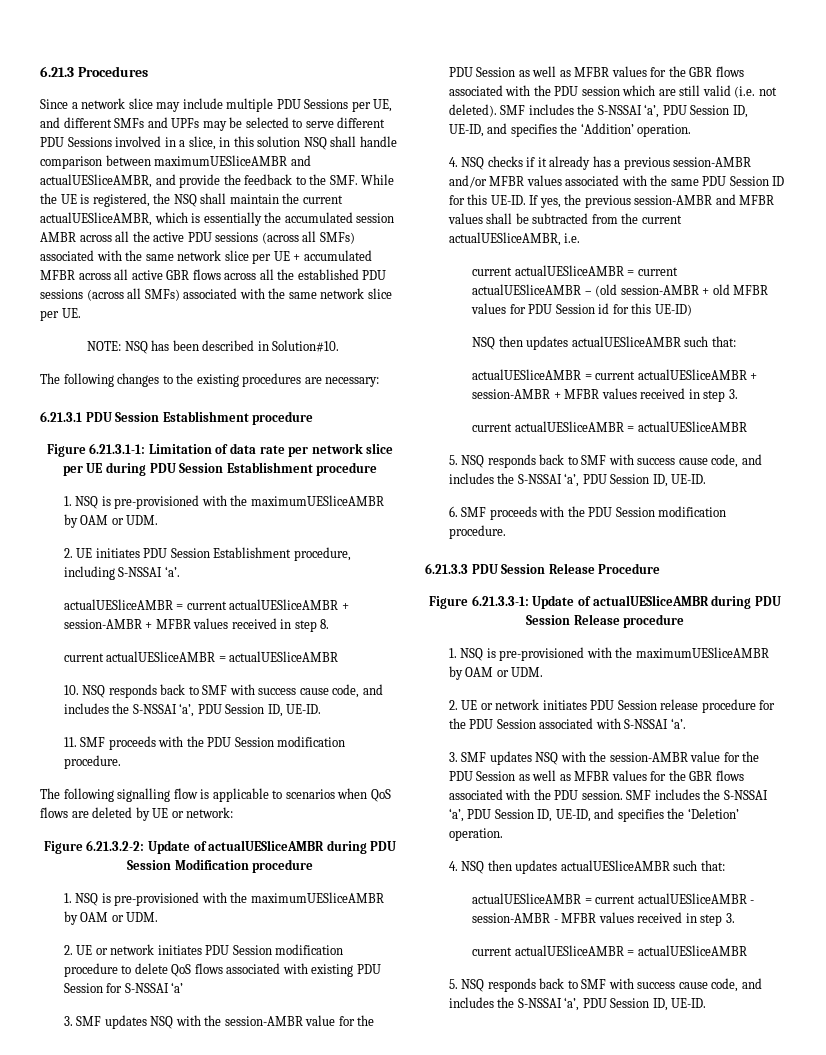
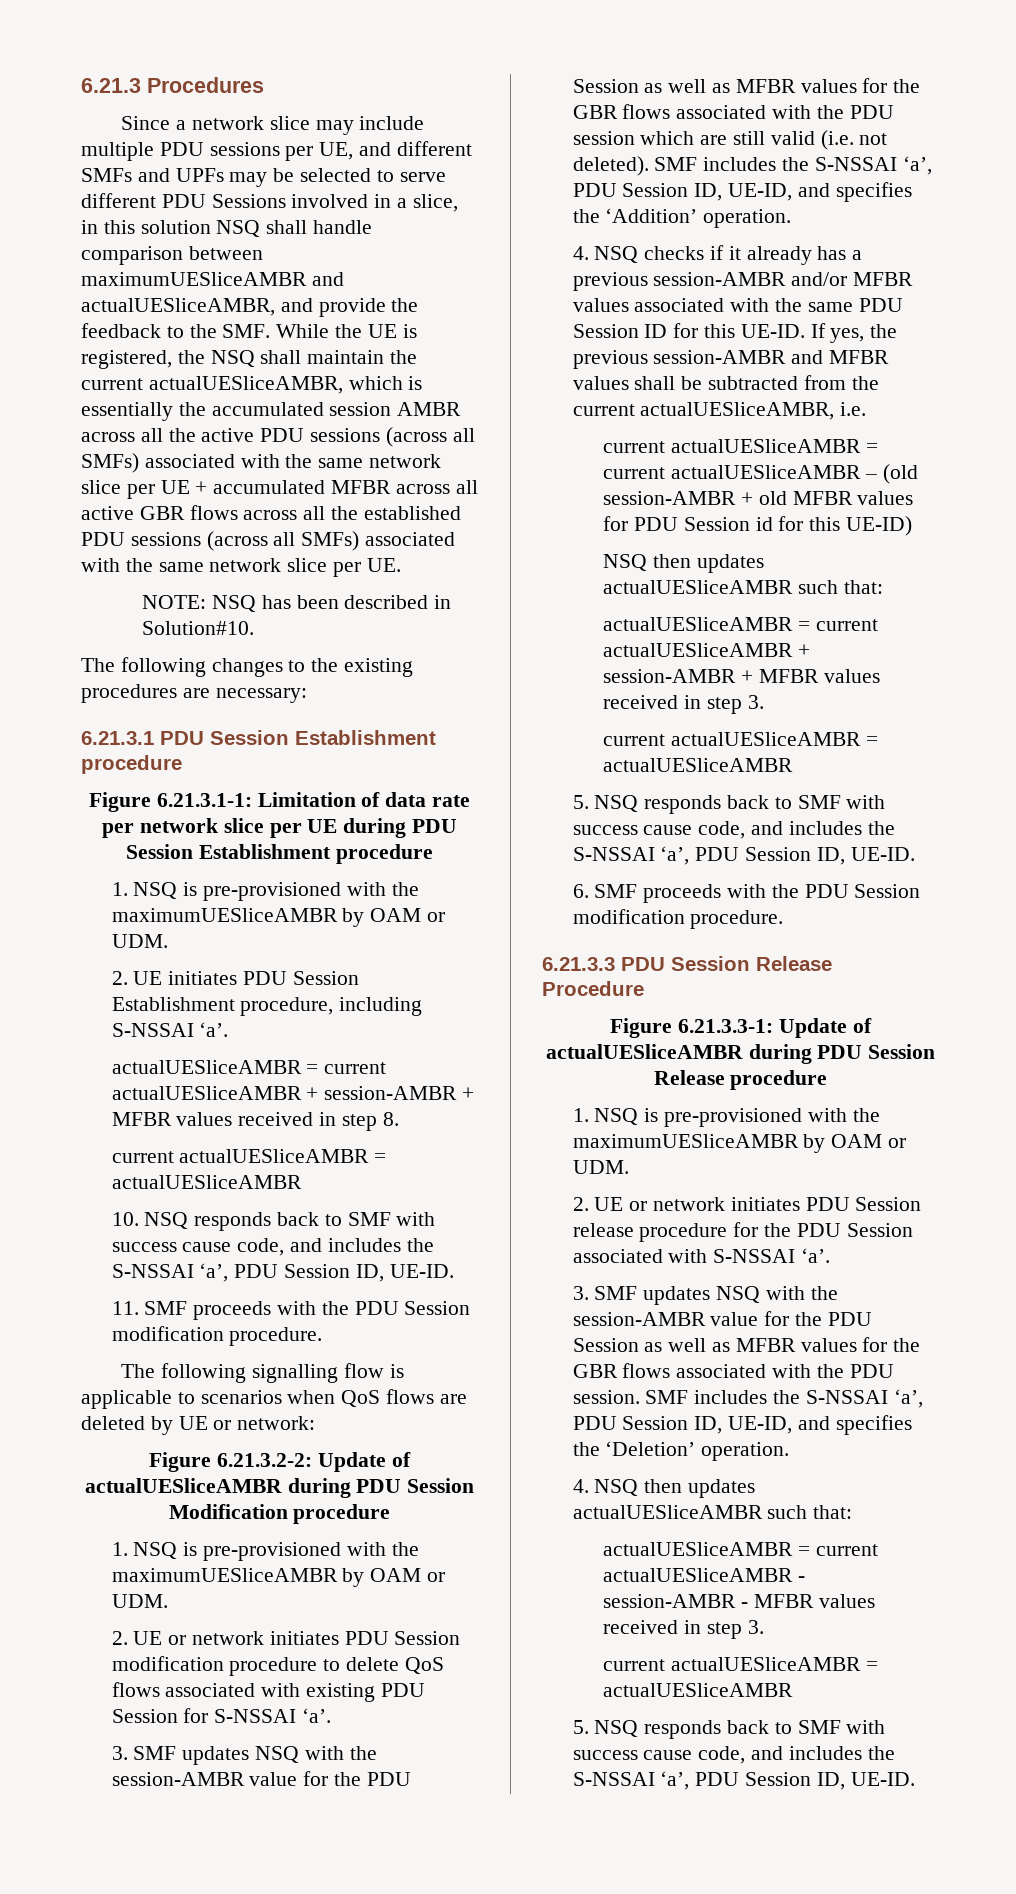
[304,99,349,109] Sessions -> [209,142,280,156] sessions
[171,982,184,993] ‘a’ -> [301,1708,331,1723] ‘a’.

